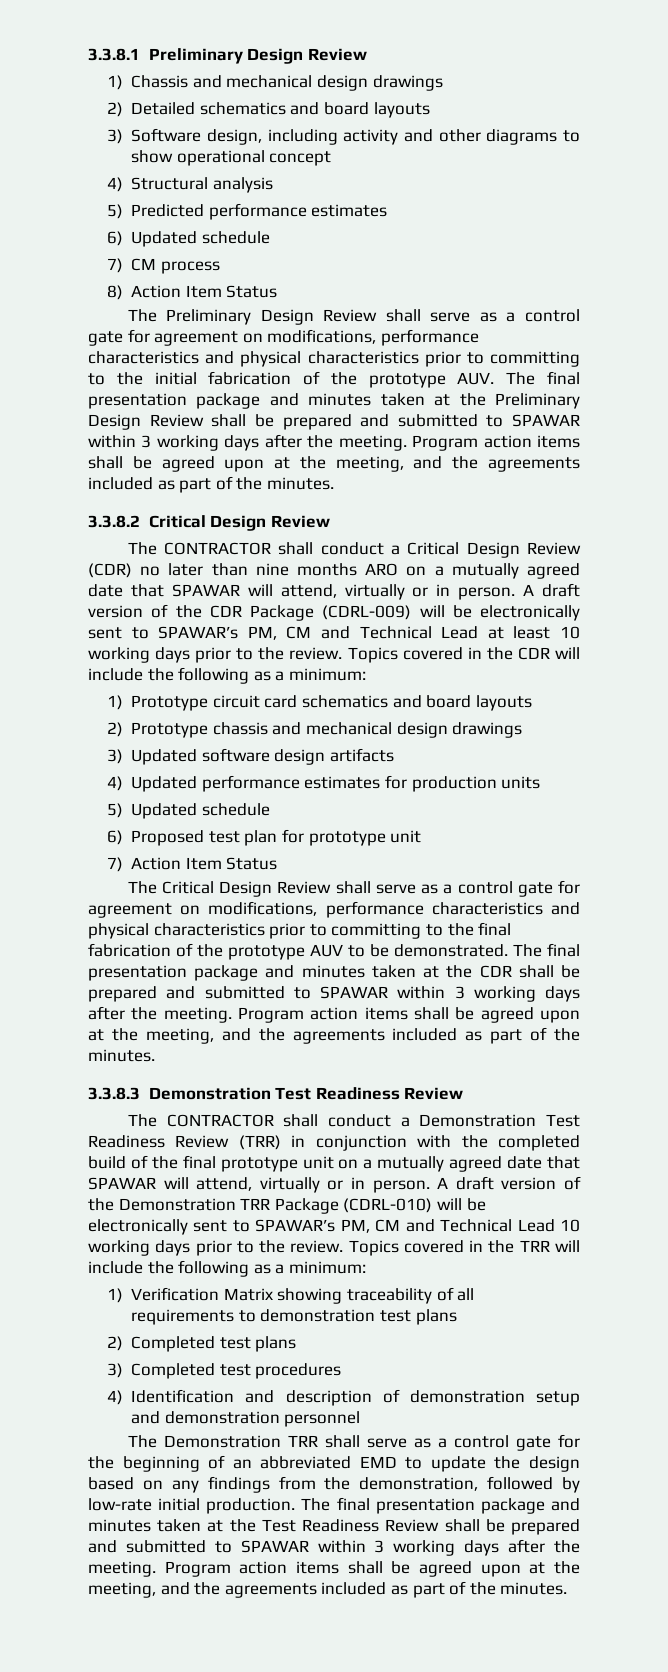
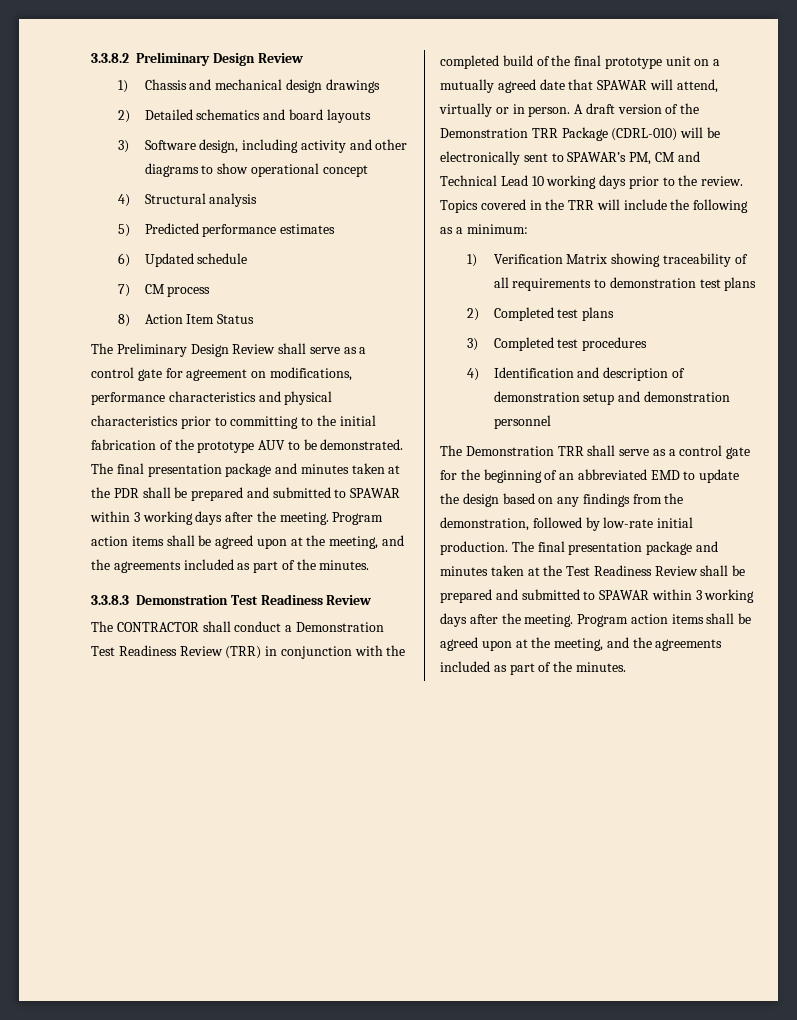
[88,48,140,61] 3.3.8.1 -> [91,53,129,63] 3.3.8.2
[457,371,580,385] [88,393,580,409] [88,414,580,430] [88,434,581,451] [88,456,580,472] [88,476,334,493] [88,515,330,531] [127,542,581,558] [88,563,580,579] [88,583,580,600] [88,604,580,621] [88,626,581,640] [88,647,580,663] [88,667,366,684] [106,695,532,711] [106,722,523,738] [106,748,395,765] [106,775,541,792] [106,803,270,819] [106,829,422,846] [106,857,278,872] [127,880,581,897] [88,901,580,918] [88,922,512,939] [88,943,305,960] AUV. The final presentation package and minutes taken at the Preliminary Design Review shall be prepared and submitted to SPAWAR within 3 working days after the meeting. Program action items shall be agreed upon at the meeting, and the agreements included as part of the minutes. // 3.3.8.2 Critical Design Review // The CONTRACTOR shall conduct a Critical Design Review (CDR) no later than nine months ARO on a mutually agreed date that SPAWAR will attend, virtually or in person. A draft version of the CDR Package (CDRL-009) will be electronically sent to SPAWAR’s PM, CM and Technical Lead at least 10 working days prior to the review. Topics covered in the CDR will include the following as a minimum: // 1) Prototype circuit card schematics and board layouts // 2) Prototype chassis and mechanical design drawings // 3) Updated software design artifacts // 4) Updated performance estimates for production units // 5) Updated schedule // 6) Proposed test plan for prototype unit // 7) Action Item Status // The Critical Design Review shall serve as a control gate for agreement on modifications, performance characteristics and physical characteristics prior to committing to the final fabrication of the prototype -> (255, 447) none
[479,965,512,978] CDR -> [113,488,139,498] PDR

